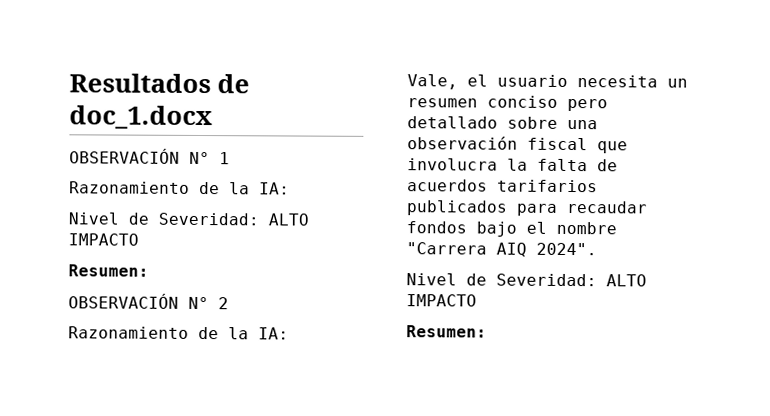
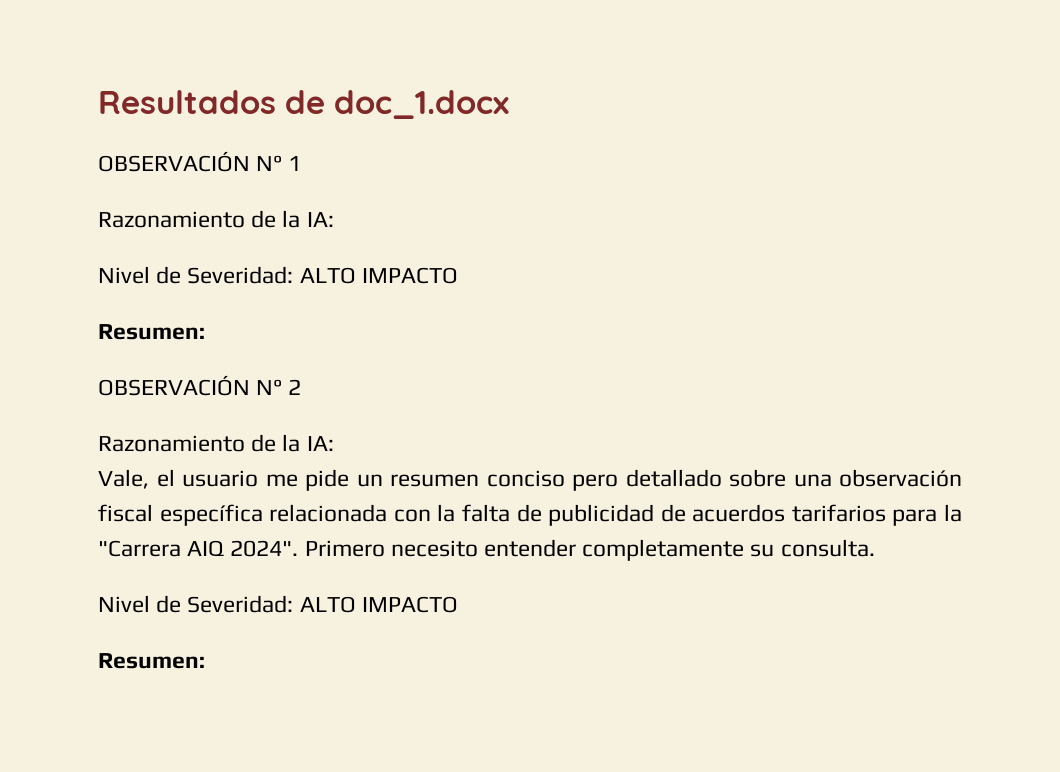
[577,75,658,88] necesita -> [265,469,349,491] me pide
[597,141,628,154] [407,158,618,172] [407,179,598,193] [406,200,648,216] [406,221,617,237] [406,242,597,257] que involucra la falta de acuerdos tarifarios publicados para recaudar fondos bajo el nombre "Carrera AIQ 2024". -> [159,504,963,526] [98,539,875,561] específica relacionada con la falta de publicidad de acuerdos tarifarios para la "Carrera AIQ 2024". Primero necesito entender completamente su consulta.

